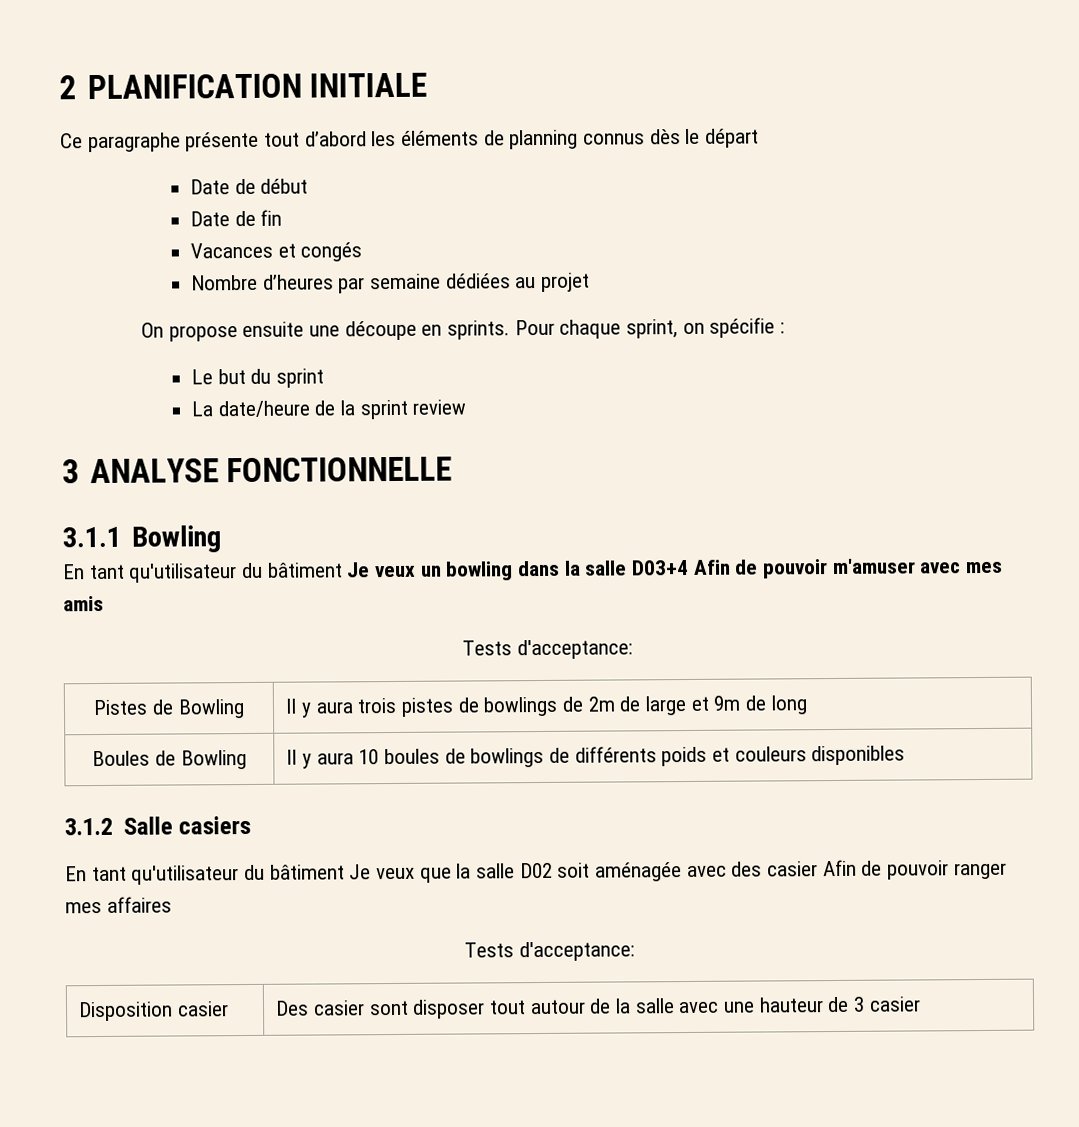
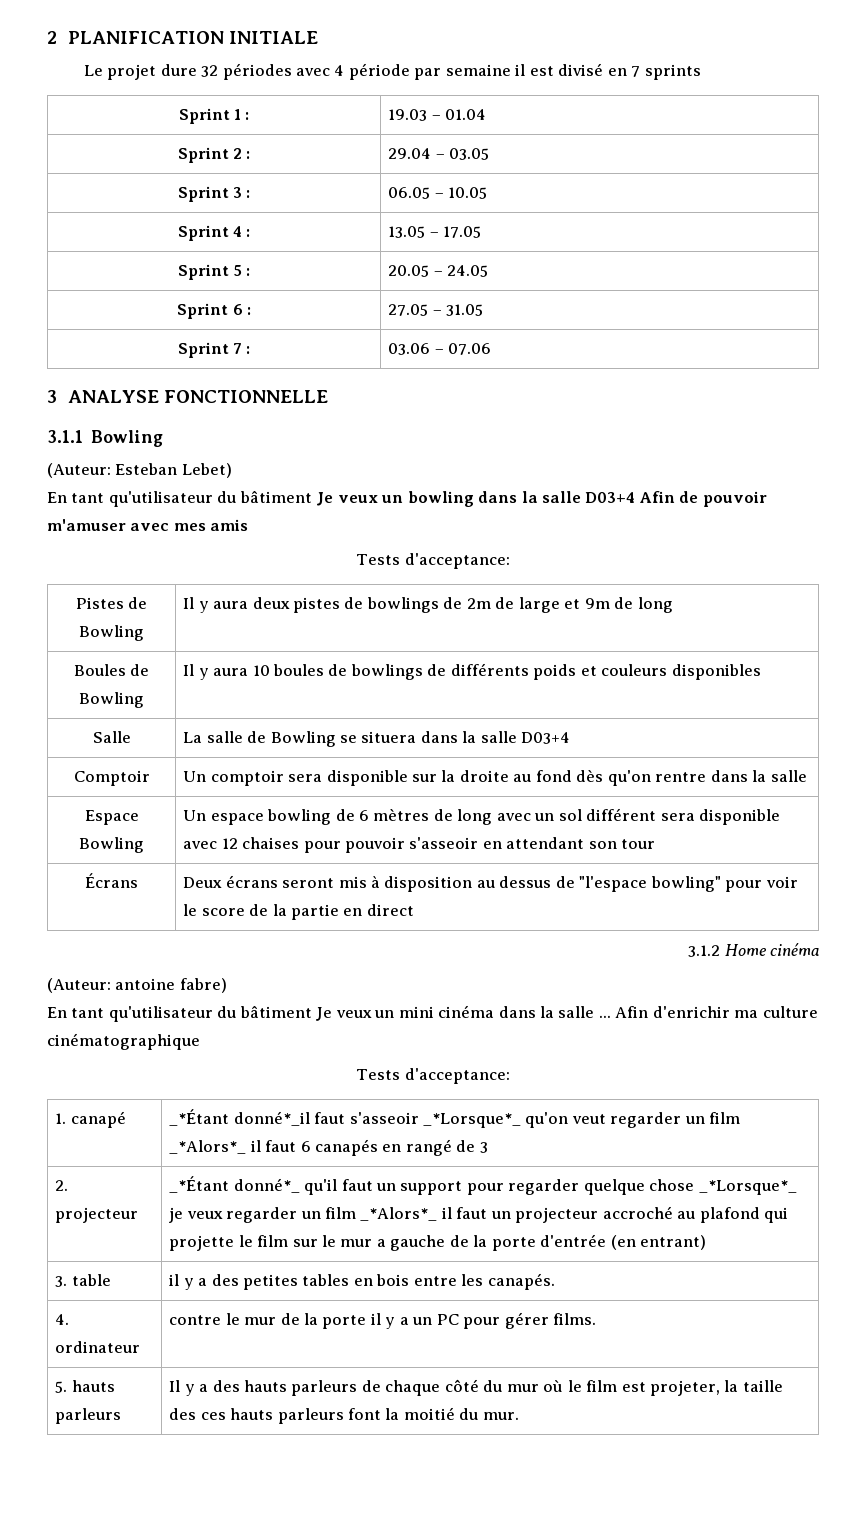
[60,128,760,153] [189,178,309,195] [189,209,283,227] [189,242,363,262] [190,272,590,294] [141,317,786,342] [190,368,324,388] [190,399,467,420] Ce paragraphe présente tout d’abord les éléments de planning connus dès le départ // Date de début // Date de fin // Vacances et congés // Nombre d’heures par semaine dédiées au projet // On propose ensuite une découpe en sprints. Pour chaque sprint, on spécifie : // Le but du sprint // La date/heure de la sprint review -> [83,63,701,80] [178,108,250,124] [388,109,487,121] [177,147,251,163] [388,148,490,160] [177,186,251,202] [388,187,488,199] [177,225,251,241] [388,226,482,238] [177,264,251,280] [388,265,489,277] [177,303,251,319] [388,304,484,316] [177,342,251,358] [388,343,492,355] Le projet dure 32 périodes avec 4 période par semaine il est divisé en 7 sprints // Sprint 1 : | 19.03 – 01.04 // Sprint 2 : | 29.04 – 03.05 // Sprint 3 : | 06.05 – 10.05 // Sprint 4 : | 13.05 – 17.05 // Sprint 5 : | 20.05 – 24.05 // Sprint 6 : | 27.05 – 31.05 // Sprint 7 : | 03.06 – 07.06
(221, 539) none -> [47,463,232,478] // (Auteur: Esteban Lebet)
[357,697,398,714] trois -> [252,597,290,609] deux
[64,815,252,836] [65,859,1007,885] [65,896,172,914] [464,941,635,962] [78,1001,229,1022] [275,996,921,1019] // 3.1.2 Salle casiers // En tant qu'utilisateur du bâtiment Je veux que la salle D02 soit aménagée avec des casier Afin de pouvoir ranger mes affaires // Tests d'acceptance: // Disposition casier | Des casier sont disposer tout autour de la salle avec une hauteur de 3 casier -> [92,731,131,743] [183,731,571,747] [73,770,150,786] [183,769,807,786] [84,810,139,825] [79,837,144,853] [183,808,781,825] [183,837,656,853] [85,873,138,888] [183,875,798,892] [183,904,414,920] [688,943,820,957] [47,978,227,993] [47,1005,818,1022] [47,1033,200,1050] [356,1068,510,1084] [55,1111,126,1128] [169,1109,741,1128] [169,1139,488,1156] [55,1180,69,1191] [55,1207,139,1223] [169,1176,797,1195] [169,1206,789,1223] [169,1234,707,1251] [55,1274,111,1287] [169,1273,555,1290] [55,1314,70,1325] [55,1341,141,1353] [169,1312,597,1329] [55,1380,115,1393] [55,1408,122,1424] [169,1379,783,1396] [169,1407,519,1424] // Salle | La salle de Bowling se situera dans la salle D03+4 // Comptoir | Un comptoir sera disponible sur la droite au fond dès qu'on rentre dans la salle // Espace Bowling | Un espace bowling de 6 mètres de long avec un sol différent sera disponible avec 12 chaises pour pouvoir s'asseoir en attendant son tour // Écrans | Deux écrans seront mis à disposition au dessus de "l'espace bowling" pour voir le score de la partie en direct // 3.1.2 Home cinéma // (Auteur: antoine fabre) // En tant qu'utilisateur du bâtiment Je veux un mini cinéma dans la salle ... Afin d'enrichir ma culture cinématographique // Tests d'acceptance: // 1. canapé | _*Étant donné*_il faut s'asseoir _*Lorsque*_ qu'on veut regarder un film _*Alors*_ il faut 6 canapés en rangé de 3 // 2. projecteur | _*Étant donné*_ qu'il faut un support pour regarder quelque chose _*Lorsque*_ je veux regarder un film _*Alors*_ il faut un projecteur accroché au plafond qui projette le film sur le mur a gauche de la porte d'entrée (en entrant) // 3. table | il y a des petites tables en bois entre les canapés. // 4. ordinateur | contre le mur de la porte il y a un PC pour gérer films. // 5. hauts parleurs | Il y a des hauts parleurs de chaque côté du mur où le film est projeter, la taille des ces hauts parleurs font la moitié du mur.

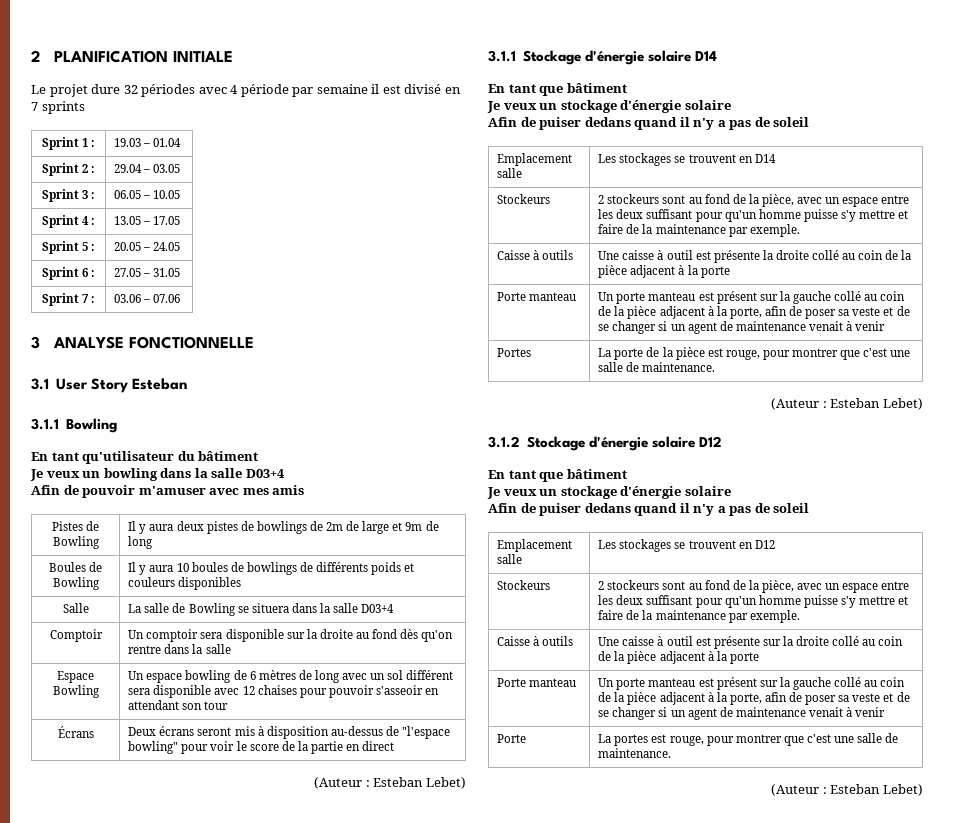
[47,430,164,447] [47,463,232,478] [47,490,312,507] 3.1.1 Bowling // (Auteur: Esteban Lebet) // En tant qu'utilisateur du bâtiment -> [31,378,187,393] [31,418,117,433] [31,451,259,464] 3.1 User Story Esteban // 3.1.1 Bowling // En tant qu'utilisateur du bâtiment //
(636, 497) none -> (285, 473) //
[356,553,510,569] // Tests d'acceptance: -> (305, 490) none
[476,876,552,888] au dessus -> [330,726,383,736] au-dessus
[688,943,820,957] [47,978,227,993] [47,1005,818,1022] [47,1033,200,1050] [356,1068,510,1084] [55,1111,126,1128] [169,1109,741,1128] [169,1139,488,1156] [55,1180,69,1191] [55,1207,139,1223] [169,1176,797,1195] [169,1206,789,1223] [169,1234,707,1251] [55,1274,111,1287] [169,1273,555,1290] [55,1314,70,1325] [55,1341,141,1353] [169,1312,597,1329] [55,1380,115,1393] [55,1408,122,1424] [169,1379,783,1396] [169,1407,519,1424] 3.1.2 Home cinéma // (Auteur: antoine fabre) // En tant qu'utilisateur du bâtiment Je veux un mini cinéma dans la salle ... Afin d'enrichir ma culture cinématographique // Tests d'acceptance: // 1. canapé | _*Étant donné*_il faut s'asseoir _*Lorsque*_ qu'on veut regarder un film _*Alors*_ il faut 6 canapés en rangé de 3 // 2. projecteur | _*Étant donné*_ qu'il faut un support pour regarder quelque chose _*Lorsque*_ je veux regarder un film _*Alors*_ il faut un projecteur accroché au plafond qui projette le film sur le mur a gauche de la porte d'entrée (en entrant) // 3. table | il y a des petites tables en bois entre les canapés. // 4. ordinateur | contre le mur de la porte il y a un PC pour gérer films. // 5. hauts parleurs | Il y a des hauts parleurs de chaque côté du mur où le film est projeter, la taille des ces hauts parleurs font la moitié du mur. -> [314,777,466,789] [488,50,717,65] [488,83,627,96] [487,100,731,113] [488,117,810,130] [497,153,573,166] [497,168,523,178] [598,153,776,166] [497,194,551,204] [598,194,910,207] [598,209,909,222] [598,224,800,237] [497,250,574,260] [598,250,912,263] [598,265,730,278] [497,292,578,301] [598,291,906,304] [598,306,910,319] [598,321,886,334] [497,348,532,357] [598,347,911,360] [598,362,716,372] [771,398,923,410] [488,436,722,451] [488,469,627,482] [487,486,731,499] [488,503,810,516] [497,539,573,552] [497,554,523,564] [598,539,775,552] [497,580,551,590] [598,580,910,593] [598,595,909,608] [598,610,800,623] [497,636,574,646] [598,636,904,649] [598,651,759,664] [497,678,578,687] [598,677,906,690] [598,692,910,705] [598,707,886,720] [497,734,527,743] [598,733,899,746] [598,748,672,758] [771,784,923,796] (Auteur : Esteban Lebet) // 3.1.1 Stockage d'énergie solaire D14 // En tant que bâtiment // Je veux un stockage d'énergie solaire // Afin de puiser dedans quand il n'y a pas de soleil // Emplacement salle | Les stockages se trouvent en D14 // Stockeurs | 2 stockeurs sont au fond de la pièce, avec un espace entre les deux suffisant pour qu'un homme puisse s'y mettre et faire de la maintenance par exemple. // Caisse à outils | Une caisse à outil est présente la droite collé au coin de la pièce adjacent à la porte // Porte manteau | Un porte manteau est présent sur la gauche collé au coin de la pièce adjacent à la porte, afin de poser sa veste et de se changer si un agent de maintenance venait à venir // Portes | La porte de la pièce est rouge, pour montrer que c'est une salle de maintenance. // (Auteur : Esteban Lebet) // 3.1.2 Stockage d'énergie solaire D12 // En tant que bâtiment // Je veux un stockage d'énergie solaire // Afin de puiser dedans quand il n'y a pas de soleil // Emplacement salle | Les stockages se trouvent en D12 // Stockeurs | 2 stockeurs sont au fond de la pièce, avec un espace entre les deux suffisant pour qu'un homme puisse s'y mettre et faire de la maintenance par exemple. // Caisse à outils | Une caisse à outil est présente sur la droite collé au coin de la pièce adjacent à la porte // Porte manteau | Un porte manteau est présent sur la gauche collé au coin de la pièce adjacent à la porte, afin de poser sa veste et de se changer si un agent de maintenance venait à venir // Porte | La portes est rouge, pour montrer que c'est une salle de maintenance. // (Auteur : Esteban Lebet)

